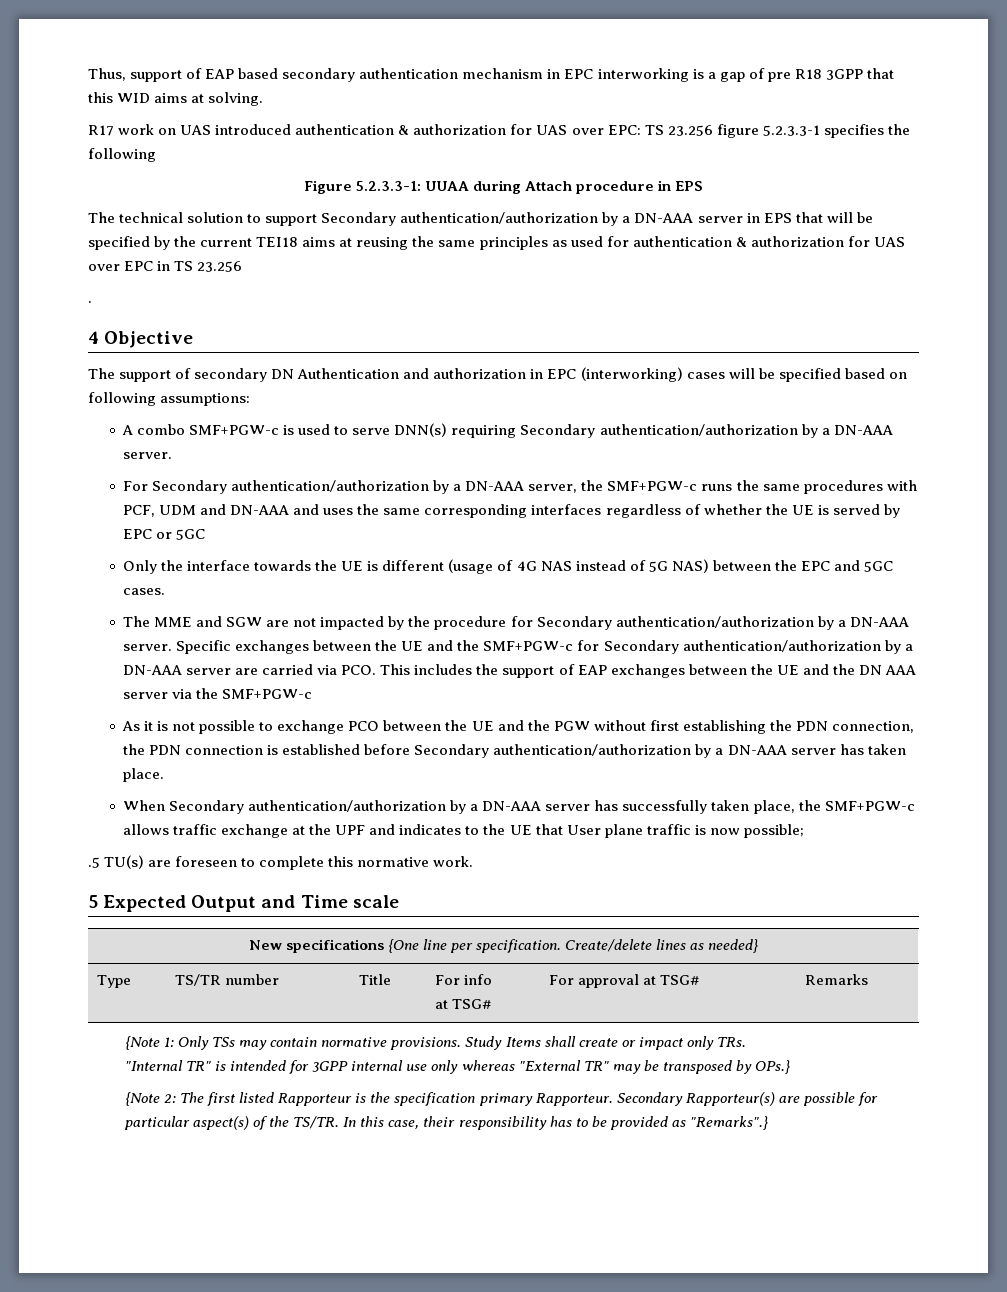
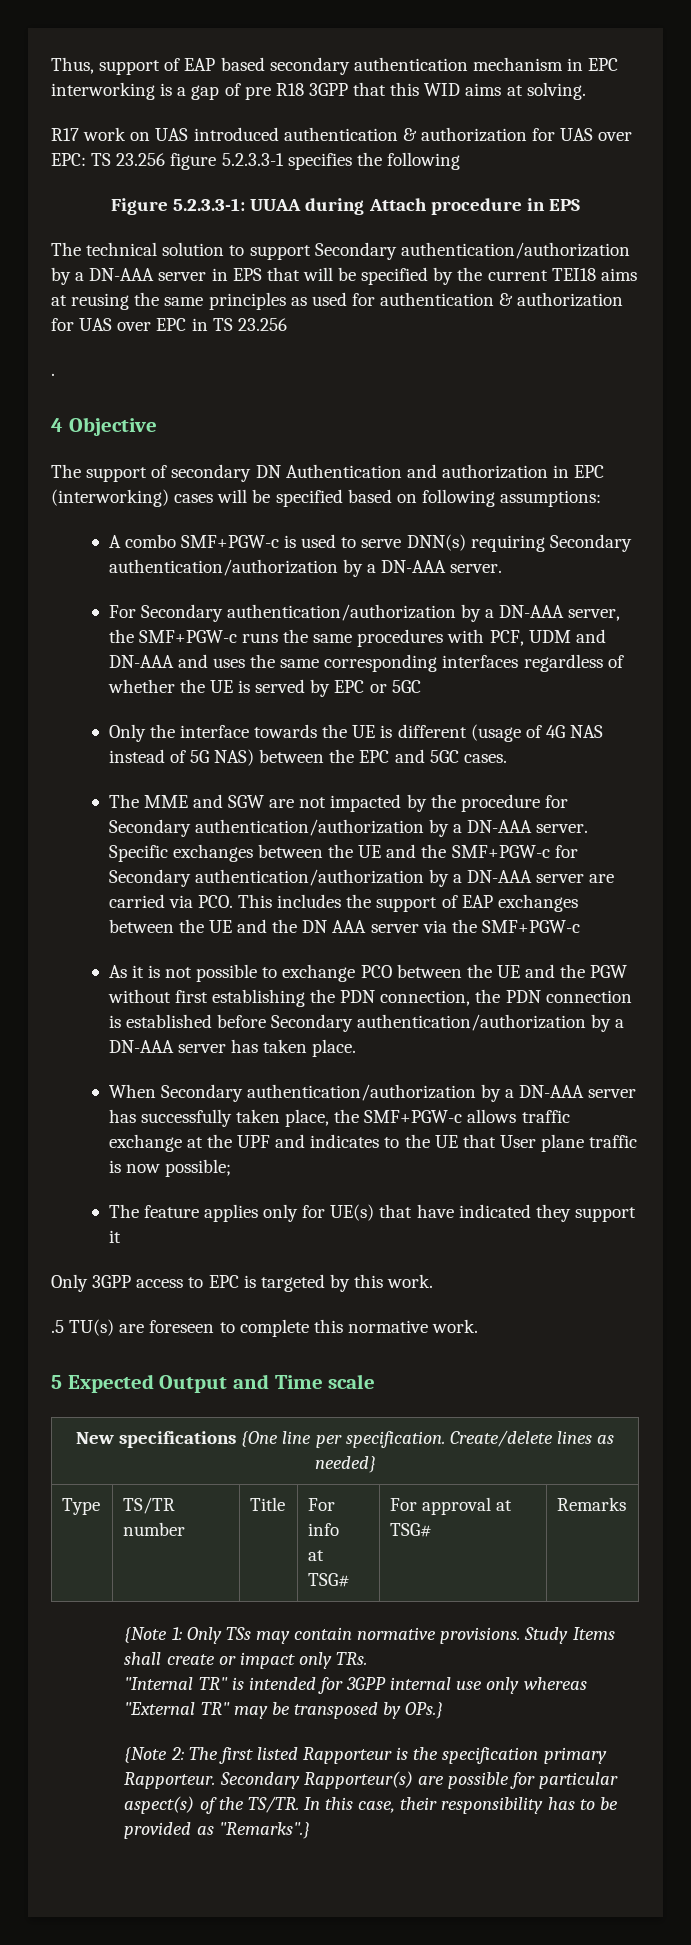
(804, 831) none -> [108,1204,636,1222] [108,1230,121,1243] [51,1274,434,1292] // The feature applies only for UE(s) that have indicated they support it // Only 3GPP access to EPC is targeted by this work.

